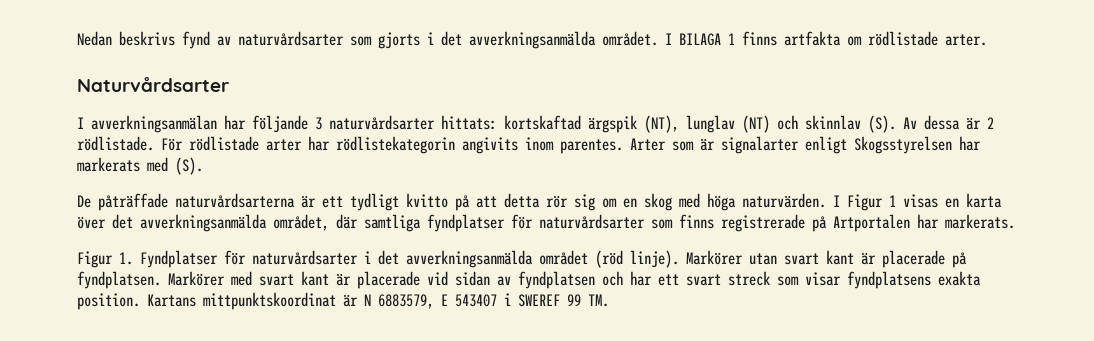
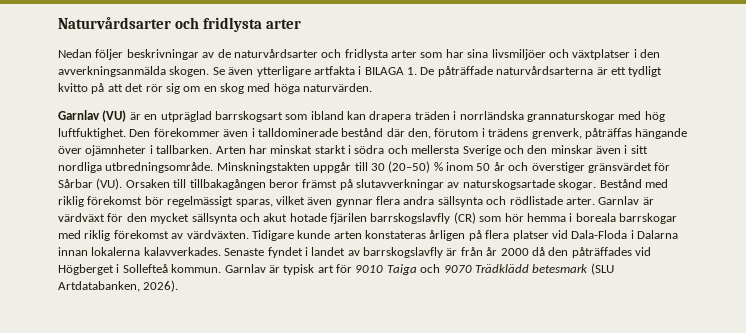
[77,31,987,49] [77,77,229,92] [77,115,994,133] [77,136,981,154] [77,157,203,175] Nedan beskrivs fynd av naturvårdsarter som gjorts i det avverkningsanmälda området. I BILAGA 1 finns artfakta om rödlistade arter. // Naturvårdsarter // I avverkningsanmälan har följande 3 naturvårdsarter hittats: kortskaftad ärgspik (NT), lunglav (NT) och skinnlav (S). Av dessa är 2 rödlistade. För rödlistade arter har rödlistekategorin angivits inom parentes. Arter som är signalarter enligt Skogsstyrelsen har markerats med (S). // -> [58,17,302,32] [58,49,660,60] [58,66,417,77] Naturvårdsarter och fridlysta arter // Nedan följer beskrivningar av de naturvårdsarter och fridlysta arter som har sina livsmiljöer och växtplatser i den avverkningsanmälda skogen. Se även ytterligare artfakta i BILAGA 1.
[504,193,540,208] detta -> [125,83,144,92] det
[833,193,1002,211] [77,214,1015,232] [77,250,967,268] [77,271,981,289] [77,292,609,310] I Figur 1 visas en karta över det avverkningsanmälda området, där samtliga fyndplatser för naturvårdsarter som finns registrerade på Artportalen har markerats. // Figur 1. Fyndplatser för naturvårdsarter i det avverkningsanmälda området (röd linje). Markörer utan svart kant är placerade på fyndplatsen. Markörer med svart kant är placerade vid sidan av fyndplatsen och har ett svart streck som visar fyndplatsens exakta position. Kartans mittpunktskoordinat är N 6883579, E 543407 i SWEREF 99 TM. -> [58,110,665,122] [58,128,688,139] [58,145,648,156] [58,161,671,173] [58,178,668,190] [58,196,654,207] [58,212,677,224] [58,230,678,241] [58,247,651,258] [58,263,614,275] [58,280,179,292] // Garnlav (VU) är en utpräglad barrskogsart som ibland kan drapera träden i norrländska grannaturskogar med hög luftfuktighet. Den förekommer även i talldominerade bestånd där den, förutom i trädens grenverk, påträffas hängande över ojämnheter i tallbarken. Arten har minskat starkt i södra och mellersta Sverige och den minskar även i sitt nordliga utbredningsområde. Minskningstakten uppgår till 30 (20–50) % inom 50 år och överstiger gränsvärdet för Sårbar (VU). Orsaken till tillbakagången beror främst på slutavverkningar av naturskogsartade skogar. Bestånd med riklig förekomst bör regelmässigt sparas, vilket även gynnar flera andra sällsynta och rödlistade arter. Garnlav är värdväxt för den mycket sällsynta och akut hotade fjärilen barrskogslavfly (CR) som hör hemma i boreala barrskogar med riklig förekomst av värdväxten. Tidigare kunde arten konstateras årligen på flera platser vid Dala-Floda i Dalarna innan lokalerna kalavverkades. Senaste fyndet i landet av barrskogslavfly är från år 2000 då den påträffades vid Högberget i Sollefteå kommun. Garnlav är typisk art för 9010 Taiga och 9070 Trädklädd betesmark (SLU Artdatabanken, 2026).

